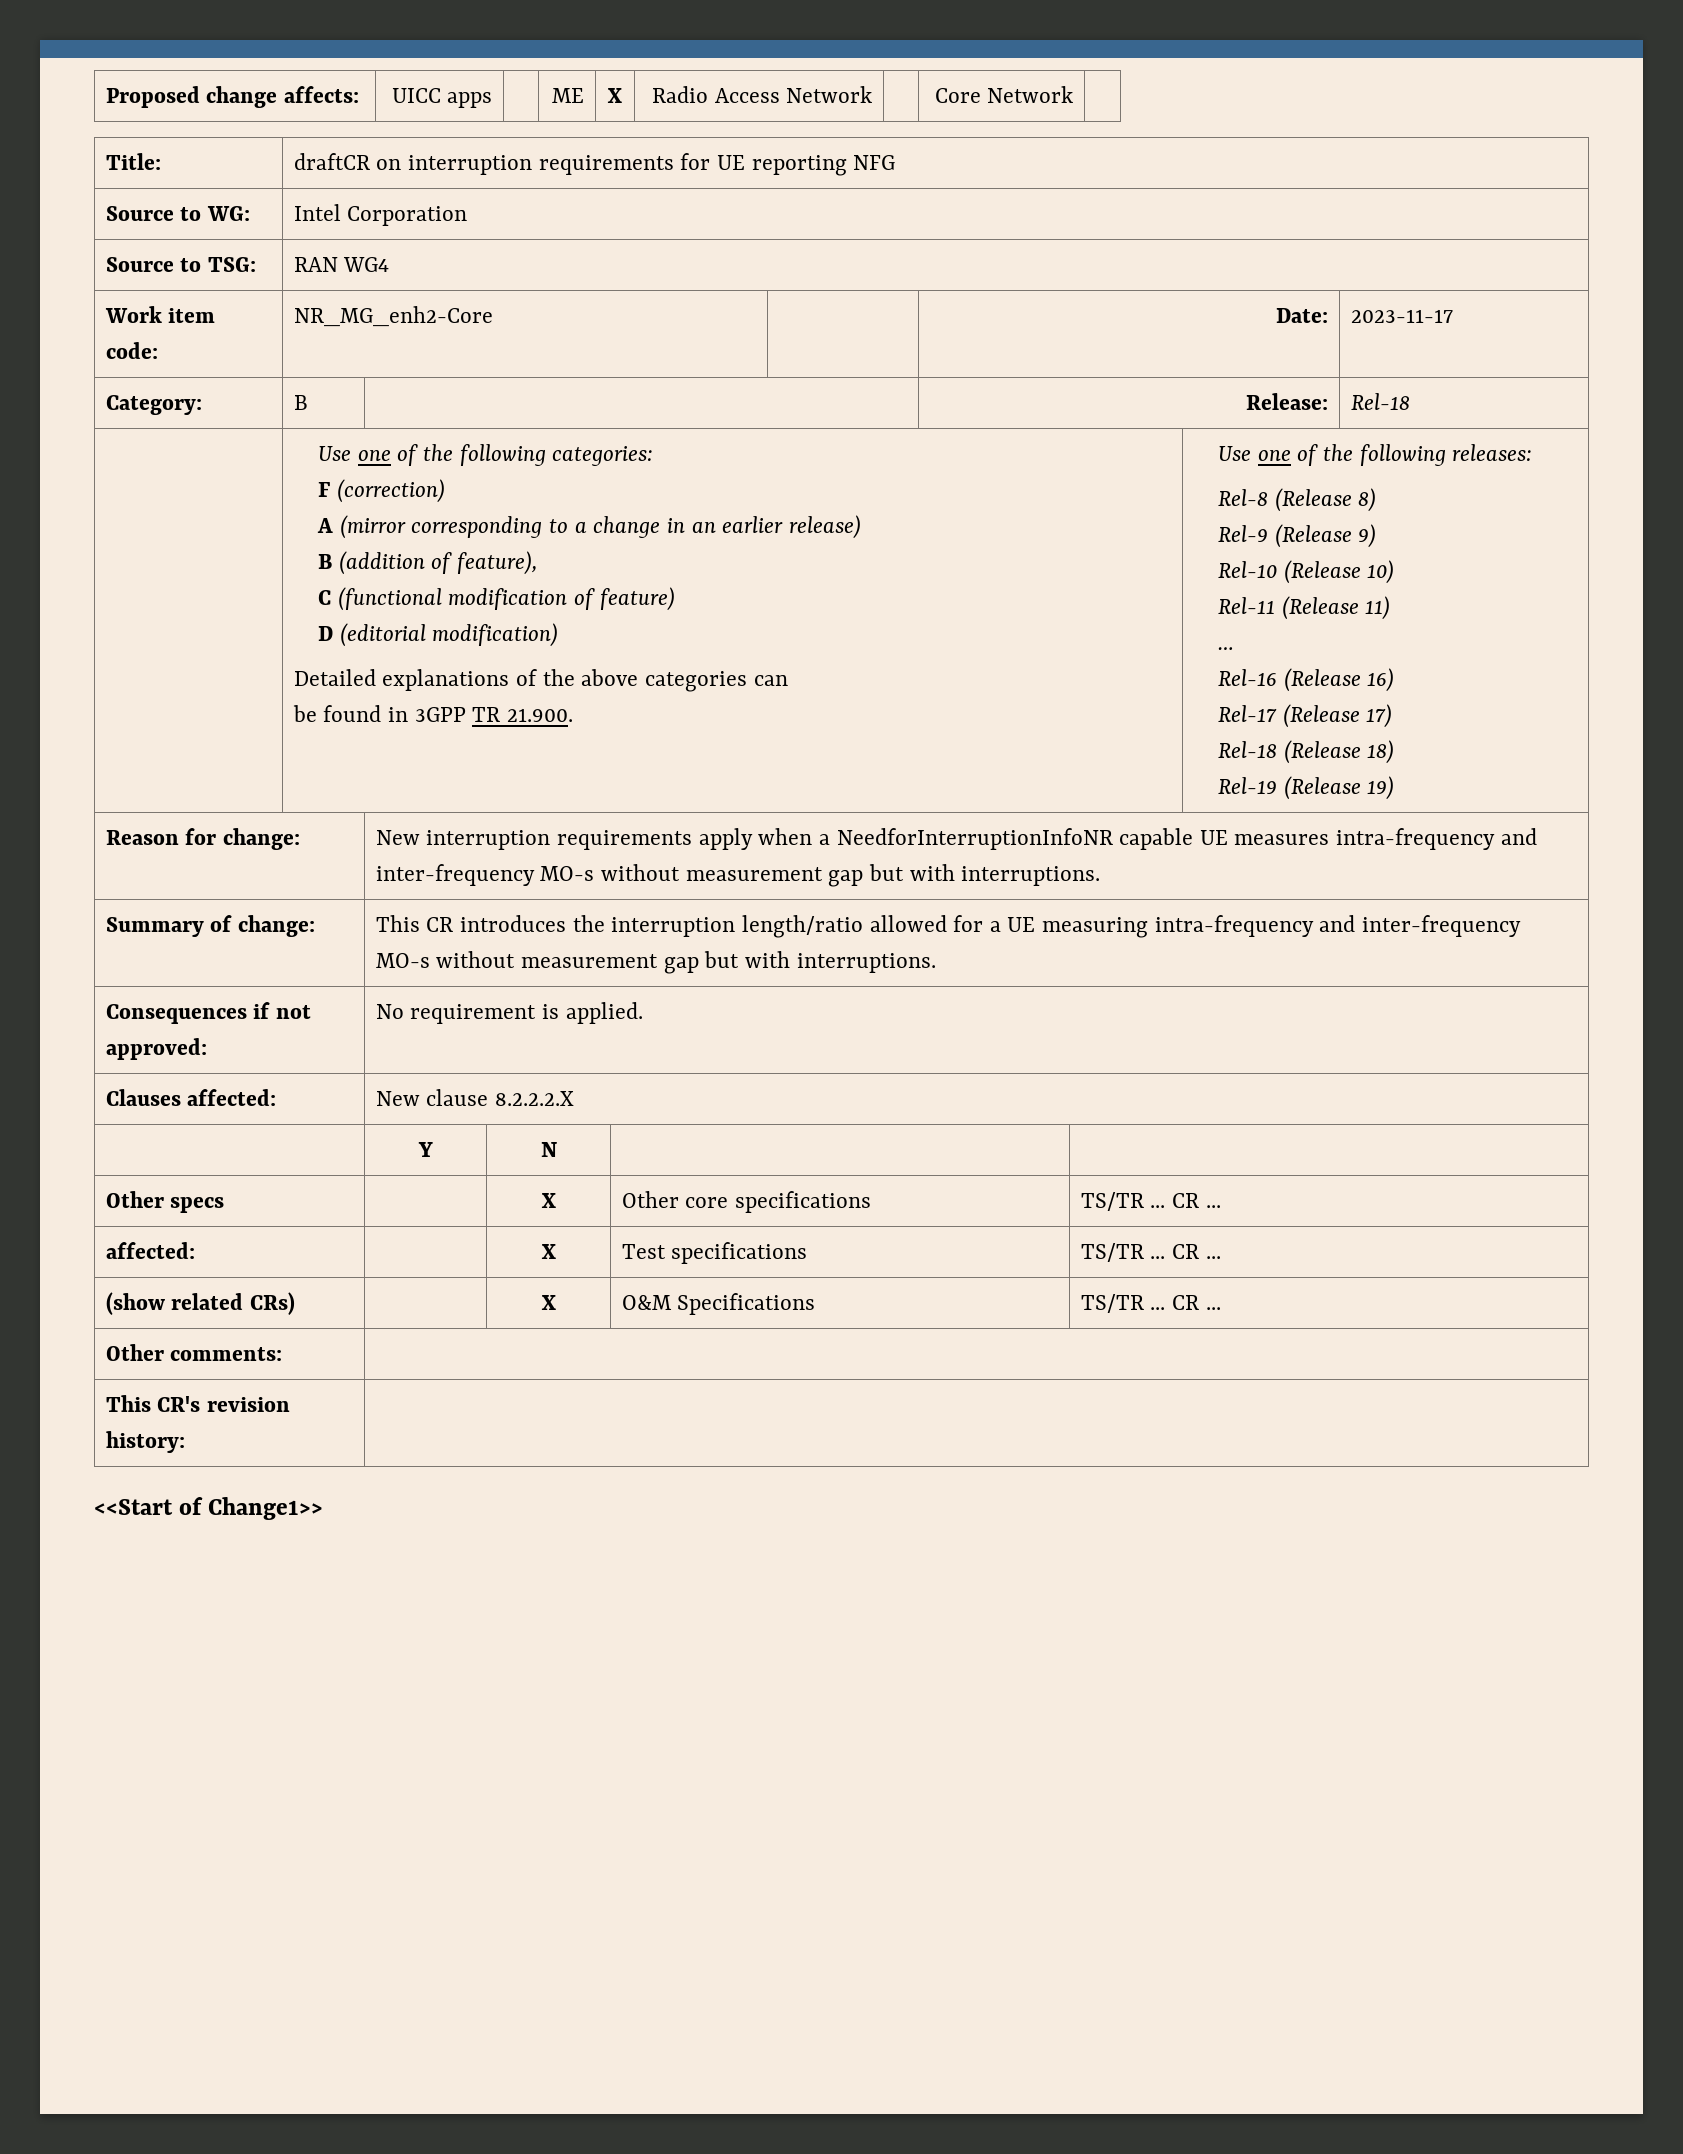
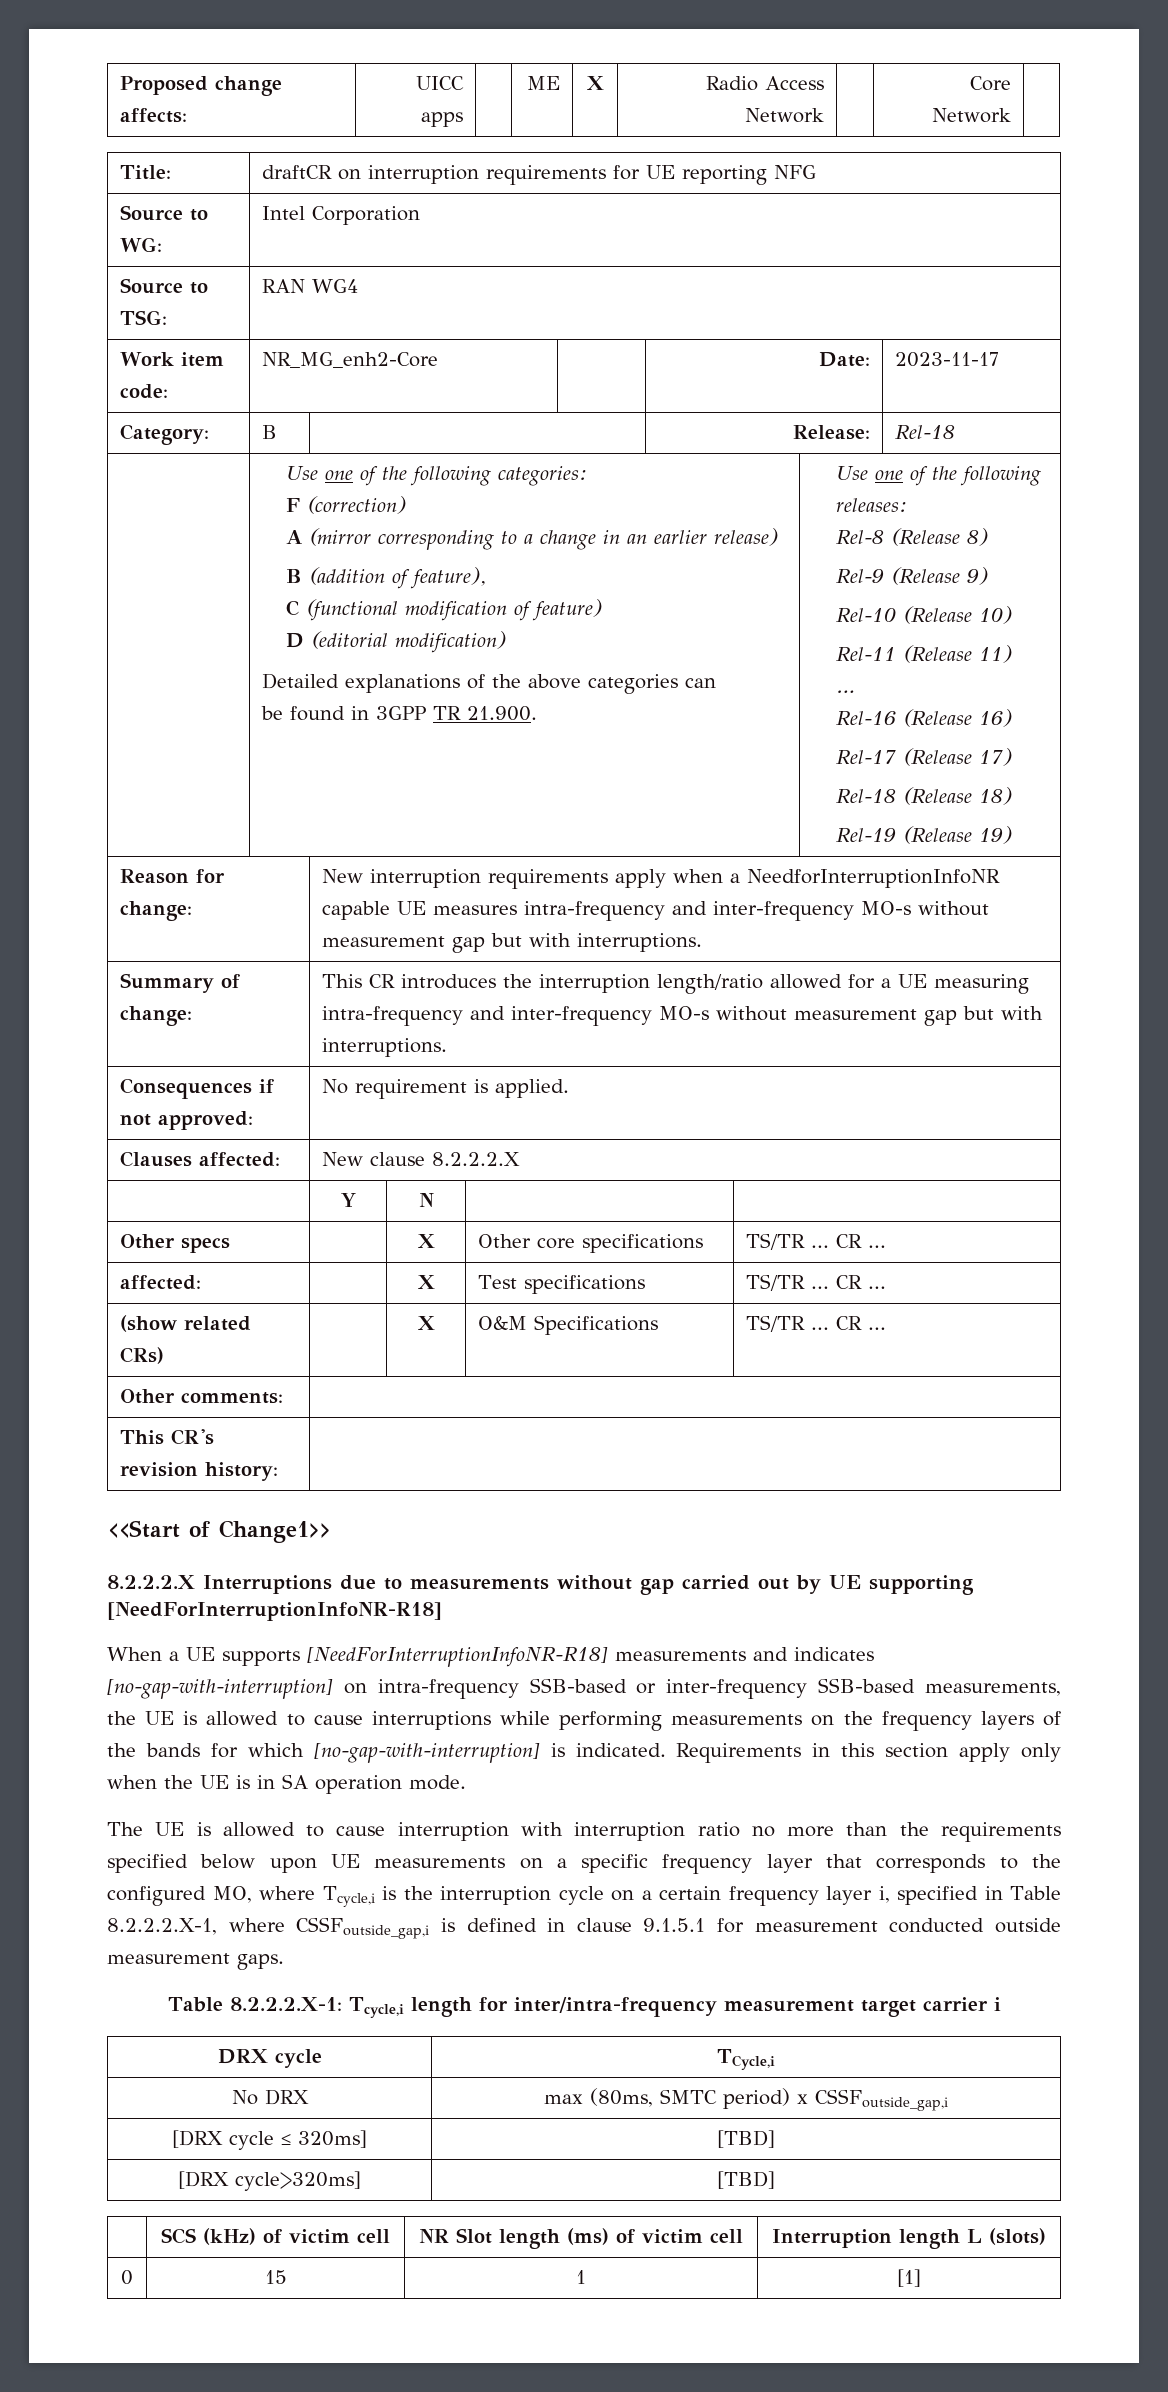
(324, 1508) none -> [107,1575,974,1595] [107,1602,442,1621] [107,1646,874,1667] [107,1678,1061,1699] [107,1711,1061,1731] [107,1742,1061,1763] [107,1774,466,1794] [107,1822,1062,1842] [107,1854,1061,1874] [107,1886,1062,1907] [107,1917,1061,1939] [107,1953,284,1970] [167,1997,1001,2018] [217,2049,322,2068] [717,2049,775,2070] [231,2089,309,2105] [544,2088,948,2111] [172,2130,367,2150] [717,2130,775,2148] [178,2171,361,2191] [717,2171,775,2189] [161,2228,390,2245] [419,2228,743,2249] [772,2228,1046,2249] [121,2270,133,2285] [264,2270,287,2284] [576,2270,586,2284] [897,2269,921,2287] // 8.2.2.2.X Interruptions due to measurements without gap carried out by UE supporting [NeedForInterruptionInfoNR-R18] // When a UE supports [NeedForInterruptionInfoNR-R18] measurements and indicates [no-gap-with-interruption] on intra-frequency SSB-based or inter-frequency SSB-based measurements, the UE is allowed to cause interruptions while performing measurements on the frequency layers of the bands for which [no-gap-with-interruption] is indicated. Requirements in this section apply only when the UE is in SA operation mode. // The UE is allowed to cause interruption with interruption ratio no more than the requirements specified below upon UE measurements on a specific frequency layer that corresponds to the configured MO, where Tcycle,i is the interruption cycle on a certain frequency layer i, specified in Table 8.2.2.2.X-1, where CSSFoutside_gap,i is defined in clause 9.1.5.1 for measurement conducted outside measurement gaps. // Table 8.2.2.2.X-1: Tcycle,i length for inter/intra-frequency measurement target carrier i // DRX cycle | TCycle,i // No DRX | max (80ms, SMTC period) x CSSFoutside_gap,i // [DRX cycle ≤ 320ms] | [TBD] // [DRX cycle>320ms] | [TBD] // | SCS (kHz) of victim cell | NR Slot length (ms) of victim cell | Interruption length L (slots) // 0 | 15 | 1 | [1]

